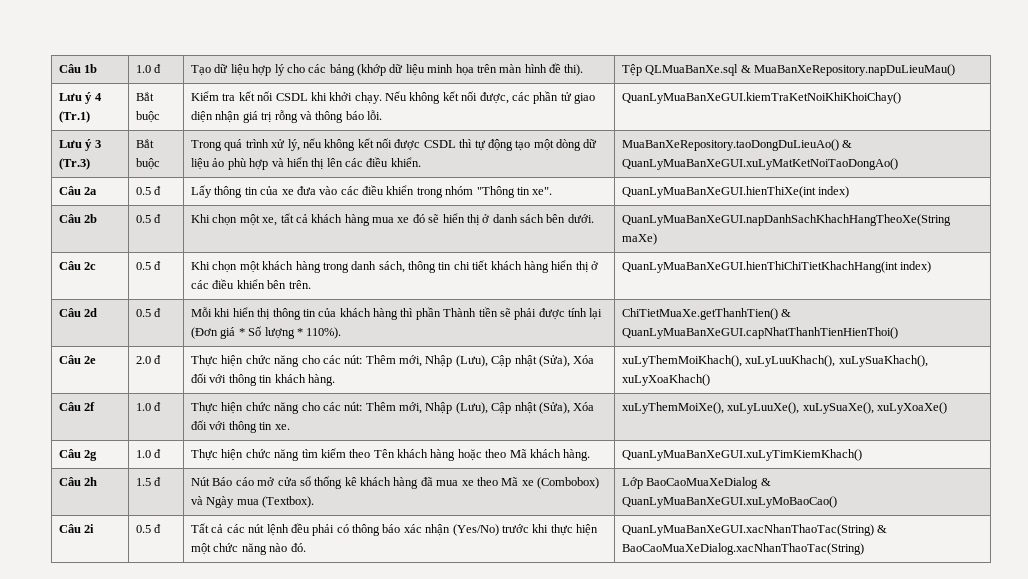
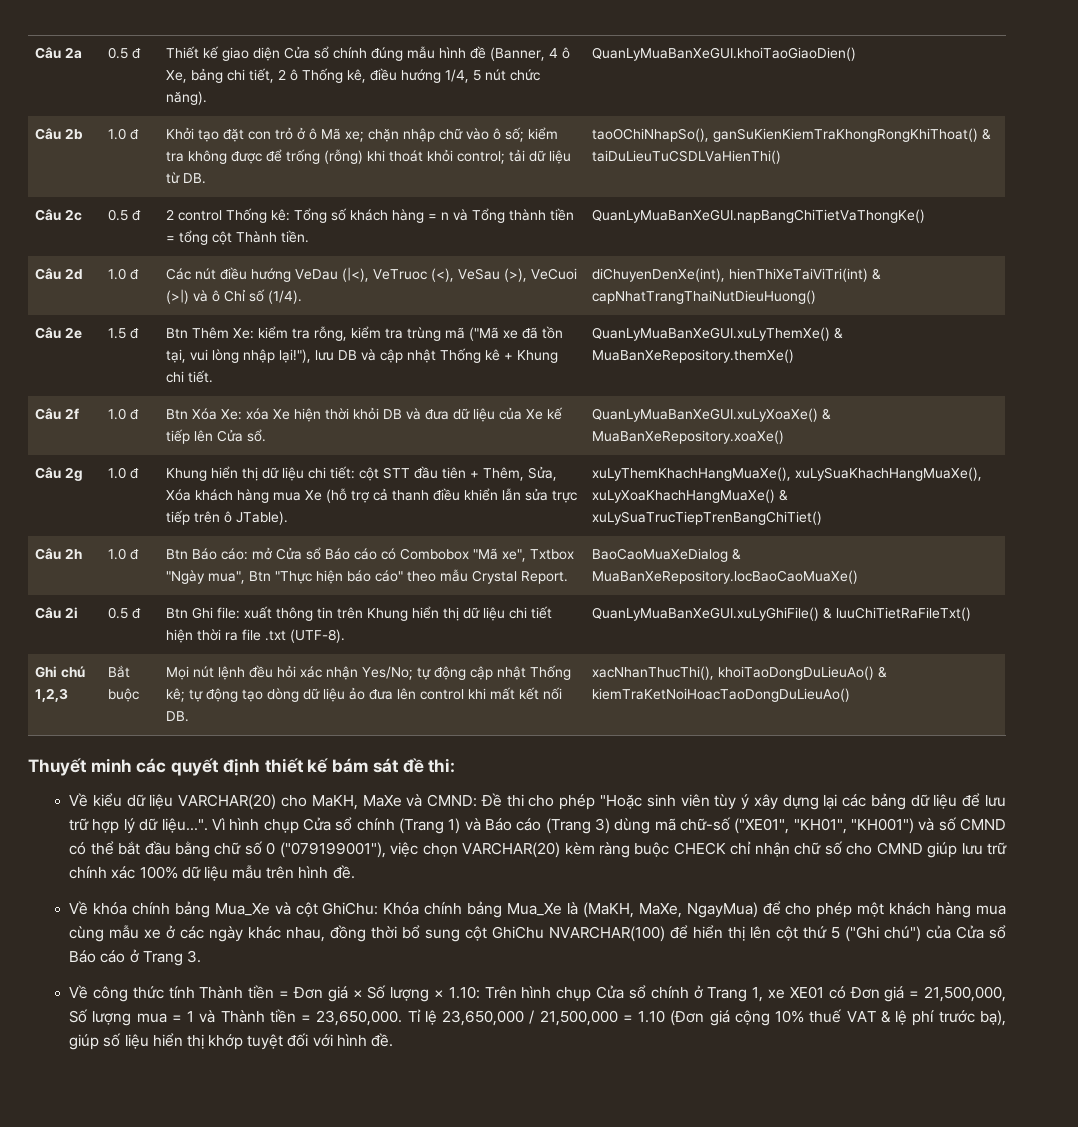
[59,64,98,73] [136,64,162,73] [191,63,584,76] [622,64,956,76] [59,92,102,104] [59,111,91,123] [136,92,155,101] [136,111,161,123] [191,91,596,104] [191,110,383,123] [622,92,902,104] [59,139,101,151] [59,158,91,170] [136,139,155,148] [136,158,161,170] [191,138,598,151] [191,157,421,170] [622,139,853,151] [622,158,899,170] [59,186,98,195] [136,186,162,195] [191,185,553,198] [622,186,850,198] Câu 1b | 1.0 đ | Tạo dữ liệu hợp lý cho các bảng (khớp dữ liệu minh họa trên màn hình đề thi). | Tệp QLMuaBanXe.sql & MuaBanXeRepository.napDuLieuMau() // Lưu ý 4 (Tr.1) | Bắt buộc | Kiểm tra kết nối CSDL khi khởi chạy. Nếu không kết nối được, các phần tử giao diện nhận giá trị rỗng và thông báo lỗi. | QuanLyMuaBanXeGUI.kiemTraKetNoiKhiKhoiChay() // Lưu ý 3 (Tr.3) | Bắt buộc | Trong quá trình xử lý, nếu không kết nối được CSDL thì tự động tạo một dòng dữ liệu ảo phù hợp và hiển thị lên các điều khiển. | MuaBanXeRepository.taoDongDuLieuAo() & QuanLyMuaBanXeGUI.xuLyMatKetNoiTaoDongAo() // Câu 2a | 0.5 đ | Lấy thông tin của xe đưa vào các điều khiển trong nhóm "Thông tin xe". | QuanLyMuaBanXeGUI.hienThiXe(int index) -> [35,47,83,59] [108,47,142,59] [166,46,571,61] [166,68,541,83] [166,91,208,105] [592,47,857,61] Câu 2a | 0.5 đ | Thiết kế giao diện Cửa sổ chính đúng mẫu hình đề (Banner, 4 ô Xe, bảng chi tiết, 2 ô Thống kê, điều hướng 1/4, 5 nút chức năng). | QuanLyMuaBanXeGUI.khoiTaoGiaoDien()
[136,214,162,223] [191,213,594,226] [622,214,952,226] [622,233,658,245] [59,261,97,270] [136,261,162,270] [191,260,599,273] [191,279,311,289] [622,261,932,273] 0.5 đ | Khi chọn một xe, tất cả khách hàng mua xe đó sẽ hiển thị ở danh sách bên dưới. | QuanLyMuaBanXeGUI.napDanhSachKhachHangTheoXe(String maXe) // Câu 2c | 0.5 đ | Khi chọn một khách hàng trong danh sách, thông tin chi tiết khách hàng hiển thị ở các điều khiển bên trên. | QuanLyMuaBanXeGUI.hienThiChiTietKhachHang(int index) -> [108,128,140,140] [166,127,559,142] [166,149,572,164] [166,172,207,184] [592,128,992,142] [592,150,782,164] [35,209,83,221] [108,209,142,221] [166,208,575,223] [166,230,310,245] [592,209,926,223] 1.0 đ | Khởi tạo đặt con trỏ ở ô Mã xe; chặn nhập chữ vào ô số; kiểm tra không được để trống (rỗng) khi thoát khỏi control; tải dữ liệu từ DB. | taoOChiNhapSo(), ganSuKienKiemTraKhongRongKhiThoat() & taiDuLieuTuCSDLVaHienThi() // Câu 2c | 0.5 đ | 2 control Thống kê: Tổng số khách hàng = n và Tổng thành tiền = tổng cột Thành tiền. | QuanLyMuaBanXeGUI.napBangChiTietVaThongKe()
[136,308,162,317] [191,307,603,320] [191,326,342,339] [622,308,792,320] [622,327,899,339] 0.5 đ | Mỗi khi hiển thị thông tin của khách hàng thì phần Thành tiền sẽ phải được tính lại (Đơn giá * Số lượng * 110%). | ChiTietMuaXe.getThanhTien() & QuanLyMuaBanXeGUI.capNhatThanhTienHienThoi() -> [108,268,140,280] [166,267,578,282] [166,289,303,304] [592,268,882,282] [592,290,817,304] 1.0 đ | Các nút điều hướng VeDau (|<), VeTruoc (<), VeSau (>), VeCuoi (>|) và ô Chỉ số (1/4). | diChuyenDenXe(int), hienThiXeTaiViTri(int) & capNhatTrangThaiNutDieuHuong()
[136,355,162,364] [191,355,595,367] [191,373,335,386] [622,355,928,367] [622,374,711,386] [59,402,96,411] [136,402,162,411] [191,402,595,414] [191,420,290,433] [622,402,948,414] [59,449,98,461] [136,449,162,458] [191,448,591,461] [622,449,863,461] 2.0 đ | Thực hiện chức năng cho các nút: Thêm mới, Nhập (Lưu), Cập nhật (Sửa), Xóa đối với thông tin khách hàng. | xuLyThemMoiKhach(), xuLyLuuKhach(), xuLySuaKhach(), xuLyXoaKhach() // Câu 2f | 1.0 đ | Thực hiện chức năng cho các nút: Thêm mới, Nhập (Lưu), Cập nhật (Sửa), Xóa đối với thông tin xe. | xuLyThemMoiXe(), xuLyLuuXe(), xuLySuaXe(), xuLyXoaXe() // Câu 2g | 1.0 đ | Thực hiện chức năng tìm kiếm theo Tên khách hàng hoặc theo Mã khách hàng. | QuanLyMuaBanXeGUI.xuLyTimKiemKhach() -> [108,328,140,339] [166,326,564,341] [166,348,559,363] [166,370,214,383] [592,327,844,341] [592,349,795,363] [35,408,80,420] [108,408,140,420] [166,407,564,422] [166,429,267,444] [592,408,832,422] [592,430,785,444] [35,467,84,481] [108,467,140,479] [166,466,558,481] [166,488,578,503] [166,510,289,525] [592,467,983,481] [592,489,789,503] [592,511,823,525] 1.5 đ | Btn Thêm Xe: kiểm tra rỗng, kiểm tra trùng mã ("Mã xe đã tồn tại, vui lòng nhập lại!"), lưu DB và cập nhật Thống kê + Khung chi tiết. | QuanLyMuaBanXeGUI.xuLyThemXe() & MuaBanXeRepository.themXe() // Câu 2f | 1.0 đ | Btn Xóa Xe: xóa Xe hiện thời khỏi DB và đưa dữ liệu của Xe kế tiếp lên Cửa sổ. | QuanLyMuaBanXeGUI.xuLyXoaXe() & MuaBanXeRepository.xoaXe() // Câu 2g | 1.0 đ | Khung hiển thị dữ liệu chi tiết: cột STT đầu tiên + Thêm, Sửa, Xóa khách hàng mua Xe (hỗ trợ cả thanh điều khiển lẫn sửa trực tiếp trên ô JTable). | xuLyThemKhachHangMuaXe(), xuLySuaKhachHangMuaXe(), xuLyXoaKhachHangMuaXe() & xuLySuaTrucTiepTrenBangChiTiet()
[136,477,162,486] [191,476,600,489] [191,496,315,508] [622,477,644,489] 1.5 đ | Nút Báo cáo mở cửa sổ thống kê khách hàng đã mua xe theo Mã xe (Combobox) và Ngày mua (Textbox). | Lớp -> [108,548,140,560] [166,547,575,562] [166,569,569,584] 1.0 đ | Btn Báo cáo: mở Cửa sổ Báo cáo có Combobox "Mã xe", Txtbox "Ngày mua", Btn "Thực hiện báo cáo" theo mẫu Crystal Report. |
[622,496,838,508] QuanLyMuaBanXeGUI.xuLyMoBaoCao() -> [592,570,859,584] MuaBanXeRepository.locBaoCaoMuaXe()
[191,523,599,536] [191,543,306,555] [622,524,888,536] [622,543,865,555] Tất cả các nút lệnh đều phải có thông báo xác nhận (Yes/No) trước khi thực hiện một chức năng nào đó. | QuanLyMuaBanXeGUI.xacNhanThaoTac(String) & BaoCaoMuaXeDialog.xacNhanThaoTac(String) -> [166,606,553,621] [166,629,346,643] [592,607,972,621] [35,666,86,678] [35,688,69,702] [108,665,131,678] [108,688,140,702] [166,665,572,680] [166,687,563,702] [166,711,190,722] [592,666,888,680] [592,688,851,702] [28,758,456,776] [69,793,1007,810] [69,817,1006,834] [69,841,1008,858] [69,865,355,881] [69,901,1007,918] [69,925,1007,942] [69,949,201,966] [69,985,1007,1002] [69,1009,1006,1026] [69,1033,393,1050] Btn Ghi file: xuất thông tin trên Khung hiển thị dữ liệu chi tiết hiện thời ra file .txt (UTF-8). | QuanLyMuaBanXeGUI.xuLyGhiFile() & luuChiTietRaFileTxt() // Ghi chú 1,2,3 | Bắt buộc | Mọi nút lệnh đều hỏi xác nhận Yes/No; tự động cập nhật Thống kê; tự động tạo dòng dữ liệu ảo đưa lên control khi mất kết nối DB. | xacNhanThucThi(), khoiTaoDongDuLieuAo() & kiemTraKetNoiHoacTaoDongDuLieuAo() // Thuyết minh các quyết định thiết kế bám sát đề thi: // Về kiểu dữ liệu VARCHAR(20) cho MaKH, MaXe và CMND: Đề thi cho phép "Hoặc sinh viên tùy ý xây dựng lại các bảng dữ liệu để lưu trữ hợp lý dữ liệu...". Vì hình chụp Cửa sổ chính (Trang 1) và Báo cáo (Trang 3) dùng mã chữ-số ("XE01", "KH01", "KH001") và số CMND có thể bắt đầu bằng chữ số 0 ("079199001"), việc chọn VARCHAR(20) kèm ràng buộc CHECK chỉ nhận chữ số cho CMND giúp lưu trữ chính xác 100% dữ liệu mẫu trên hình đề. // Về khóa chính bảng Mua_Xe và cột GhiChu: Khóa chính bảng Mua_Xe là (MaKH, MaXe, NgayMua) để cho phép một khách hàng mua cùng mẫu xe ở các ngày khác nhau, đồng thời bổ sung cột GhiChu NVARCHAR(100) để hiển thị lên cột thứ 5 ("Ghi chú") của Cửa sổ Báo cáo ở Trang 3. // Về công thức tính Thành tiền = Đơn giá × Số lượng × 1.10: Trên hình chụp Cửa sổ chính ở Trang 1, xe XE01 có Đơn giá = 21,500,000, Số lượng mua = 1 và Thành tiền = 23,650,000. Tỉ lệ 23,650,000 / 21,500,000 = 1.10 (Đơn giá cộng 10% thuế VAT & lệ phí trước bạ), giúp số liệu hiển thị khớp tuyệt đối với hình đề.

